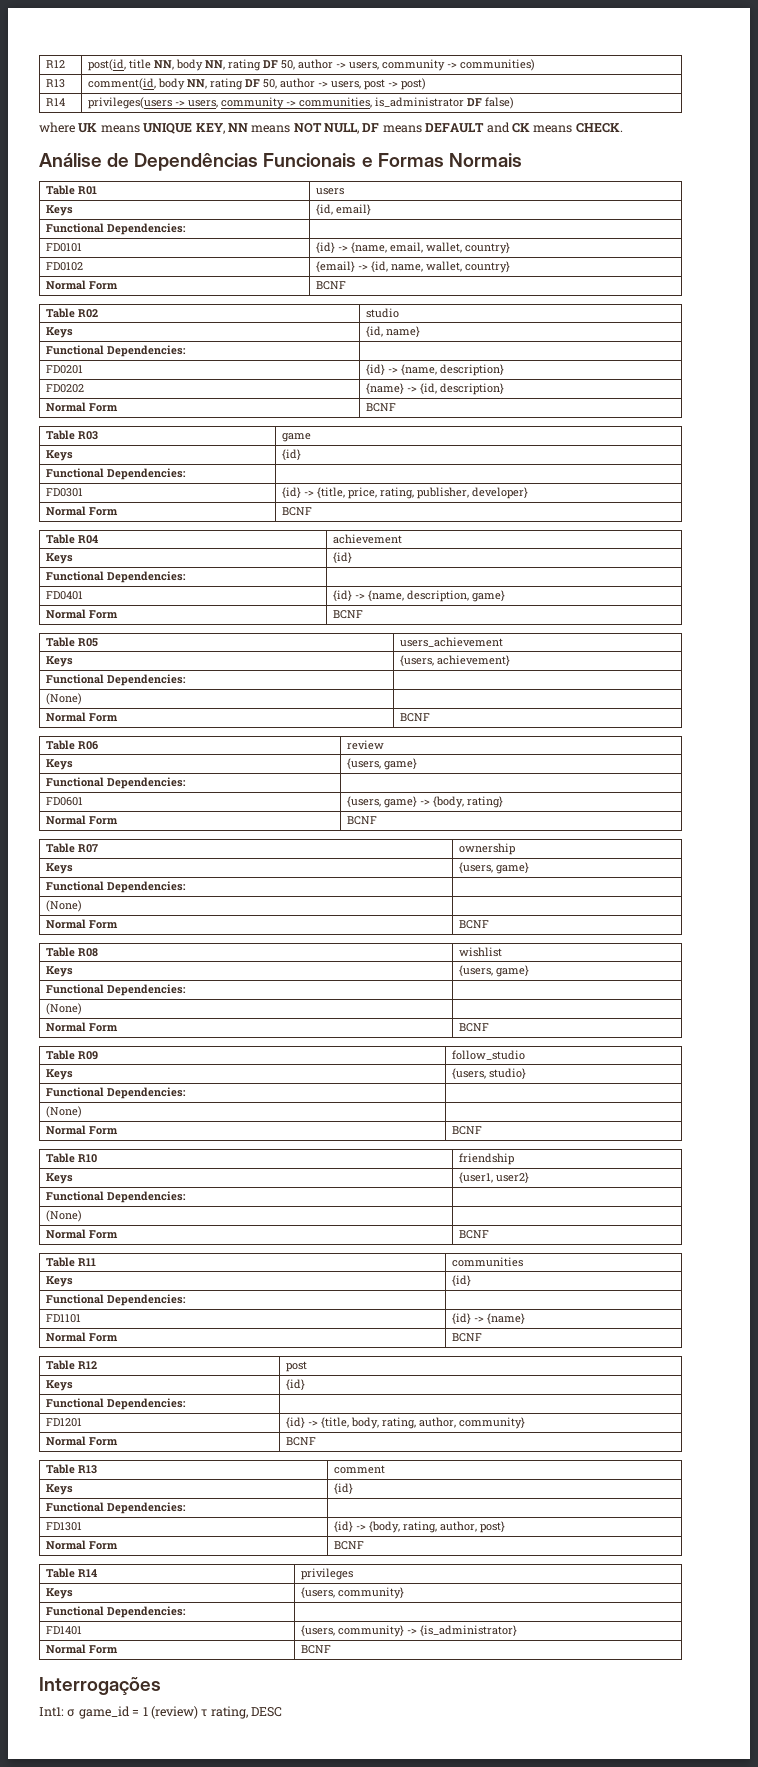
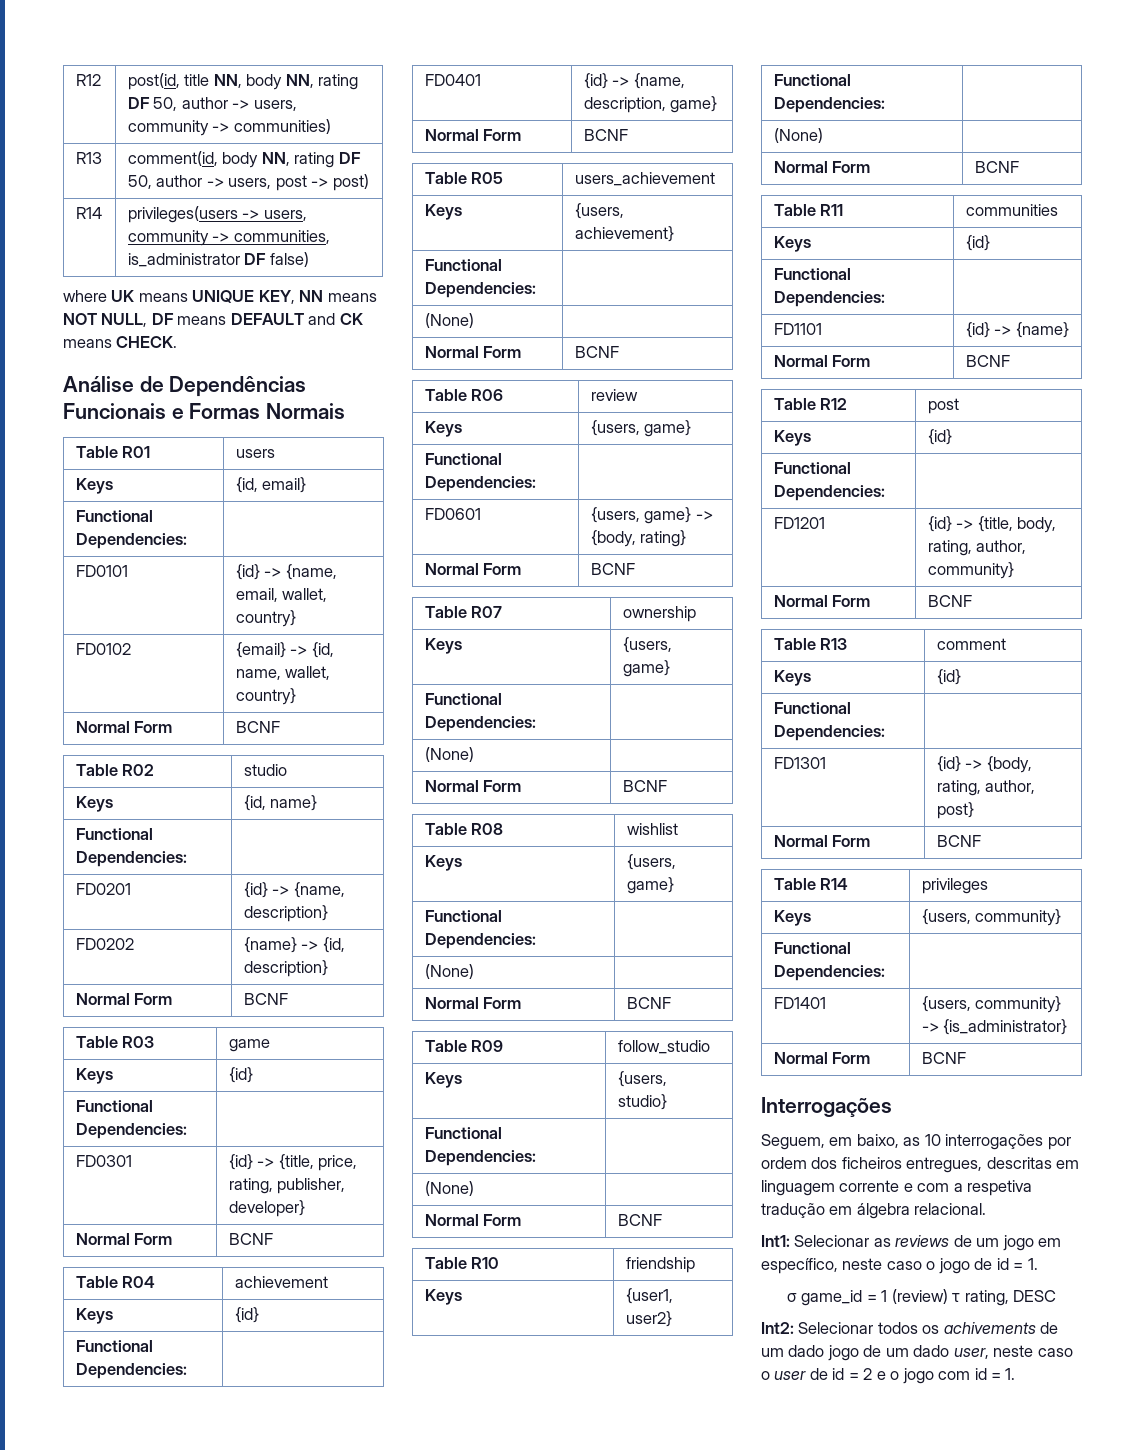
[39,1707,64,1717] Int1: -> [761,1134,1071,1150] [761,1157,1080,1173] [761,1180,1033,1196] [761,1203,987,1219] [761,1235,1062,1251] [761,1258,1038,1274] Seguem, em baixo, as 10 interrogações por ordem dos ficheiros entregues, descritas em linguagem corrente e com a respetiva tradução em álgebra relacional. // Int1: Selecionar as reviews de um jogo em específico, neste caso o jogo de id = 1. //
(282, 1712) none -> [761,1322,1059,1334] [761,1345,1073,1361] [761,1368,1016,1384] // Int2: Selecionar todos os achivements de um dado jogo de um dado user, neste caso o user de id = 2 e o jogo com id = 1.

